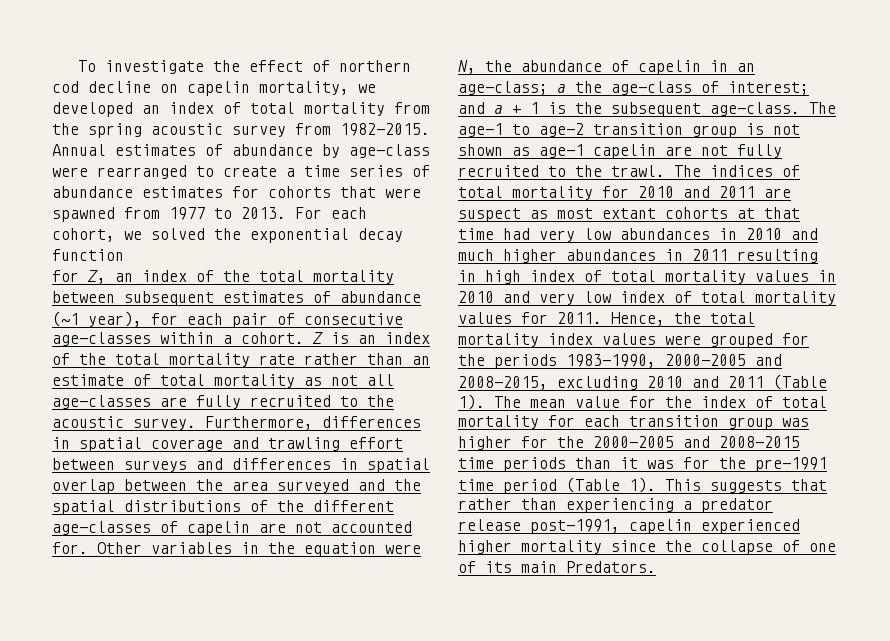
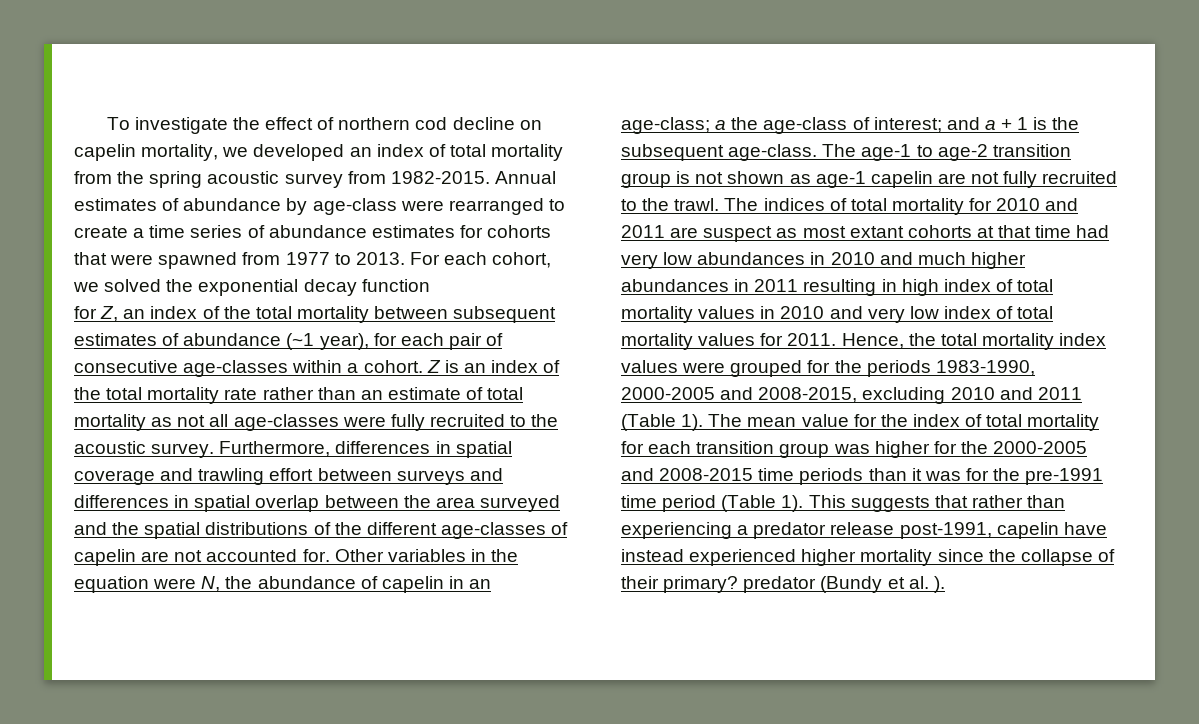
[160,397,187,407] are -> [342,416,386,427] were
(692, 526) none -> [1063,522,1107,535] [621,549,684,562] have instead
[809,543,836,552] [458,561,656,573] one of its main Predators. -> [621,576,945,593] their primary? predator (Bundy et al. ).

